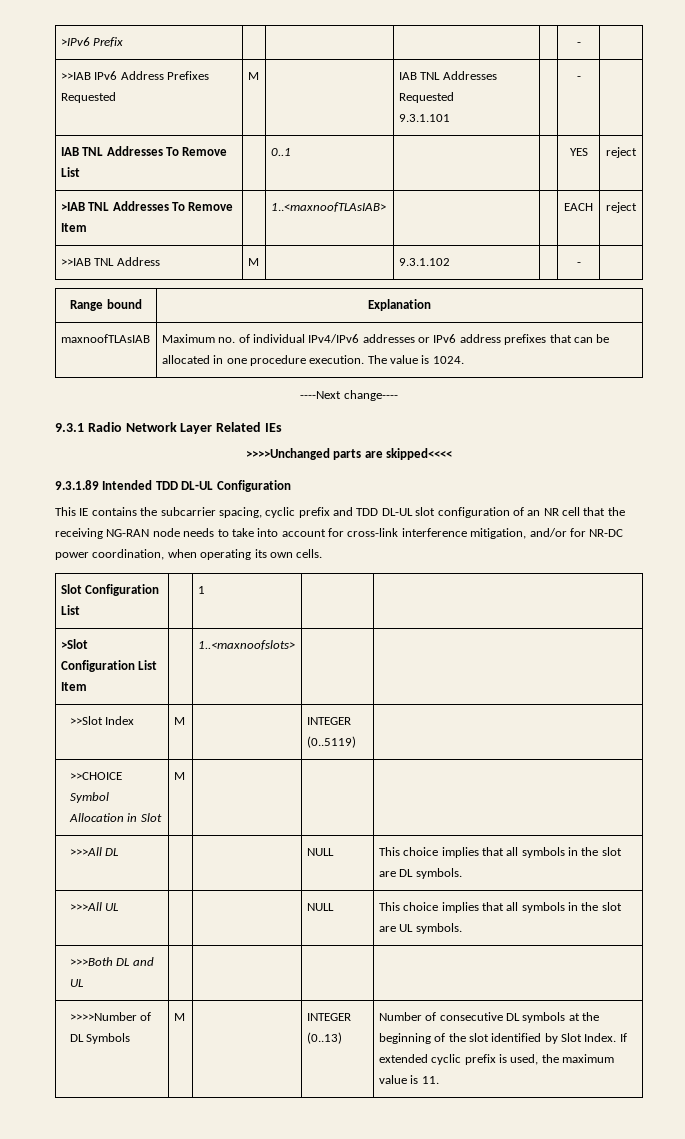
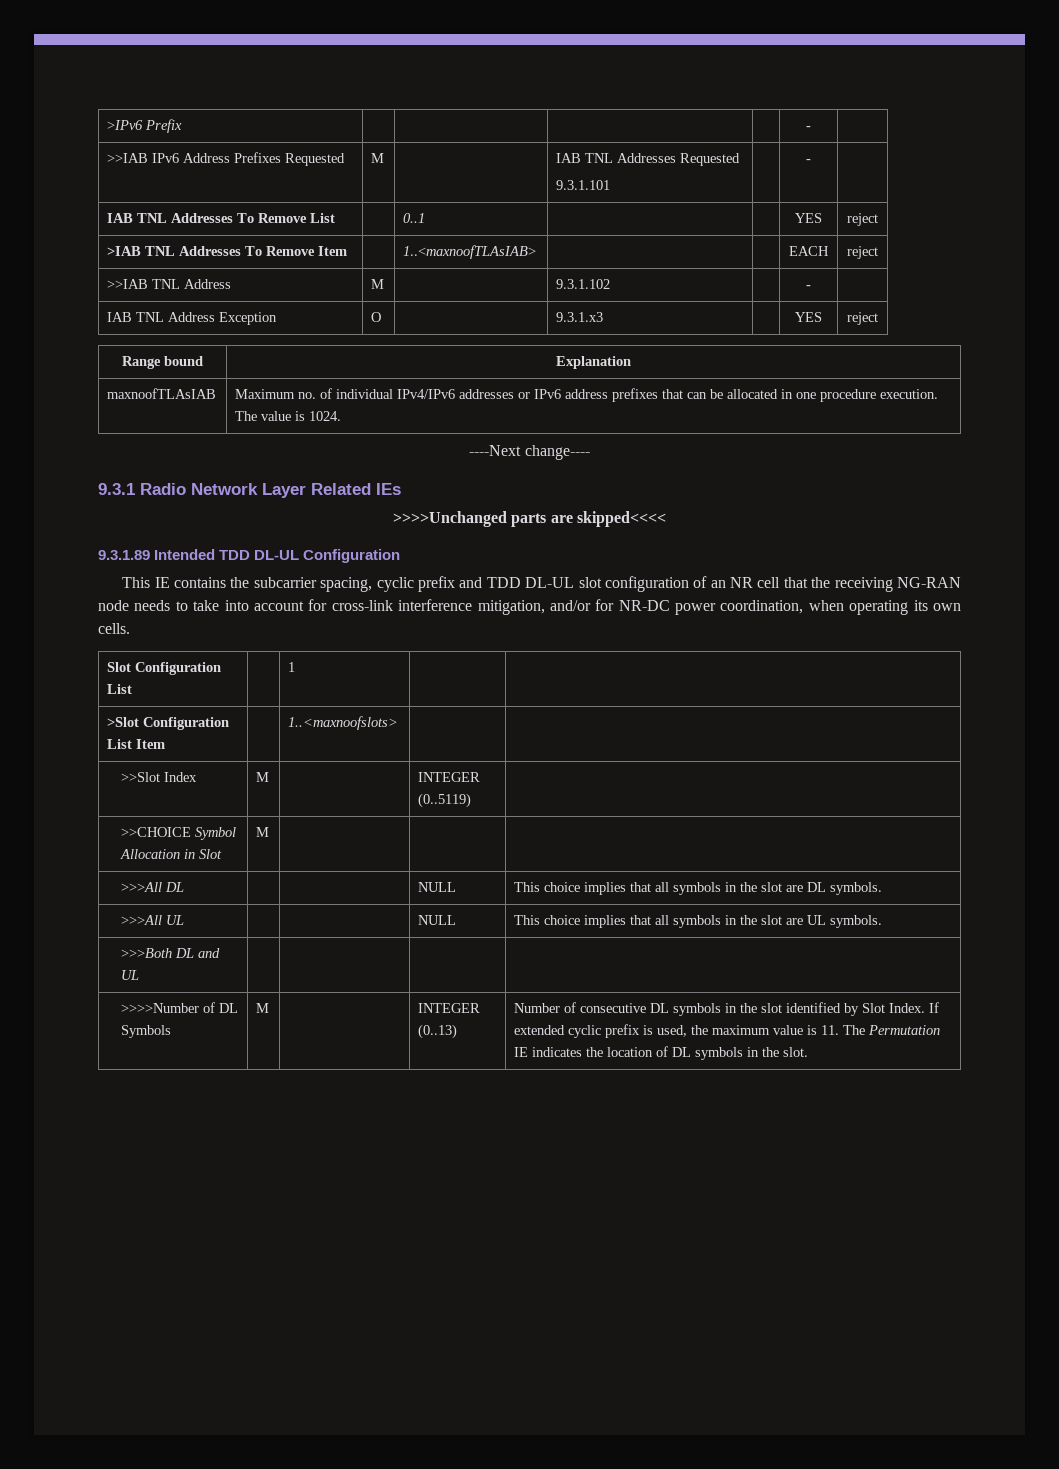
(581, 264) none -> [107,312,278,325] [371,312,382,322] [556,312,604,322] [795,312,822,322] [847,312,878,325] // IAB TNL Address Exception | O | | 9.3.1.x3 | | YES | reject
[568,1012,600,1021] [378,1033,446,1044] at the beginning of -> [725,1003,738,1013] in
(439, 1080) none -> [843,1025,941,1035] [514,1046,809,1060] The Permutation IE indicates the location of DL symbols in the slot.

